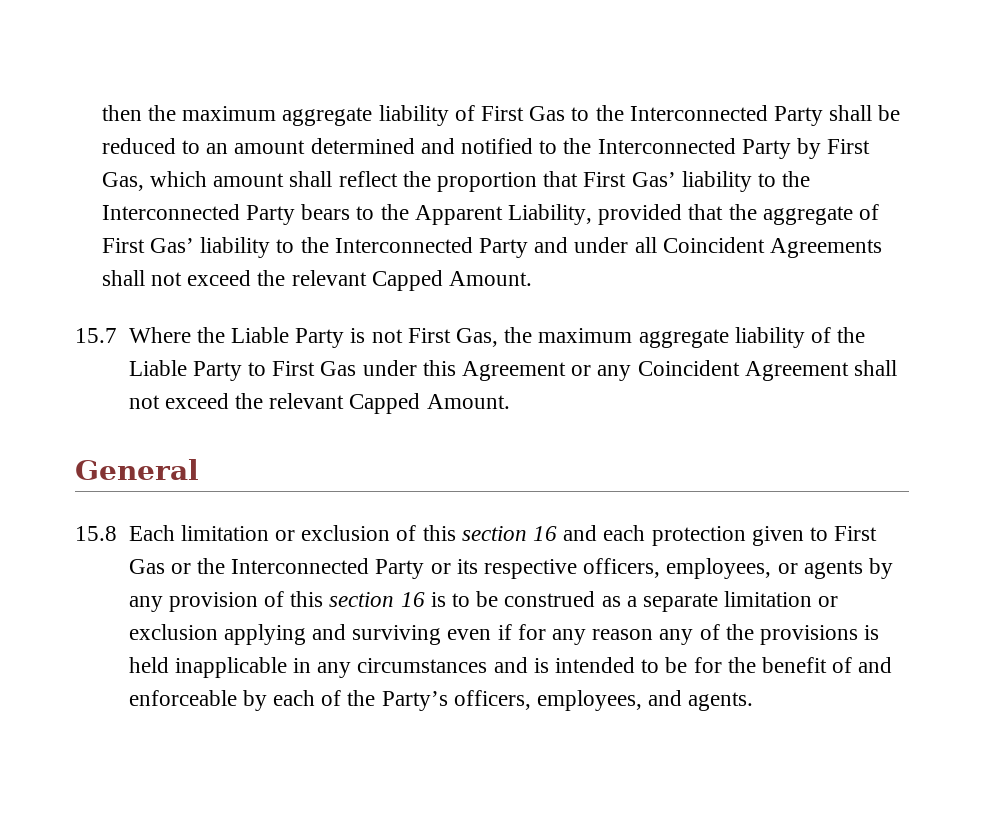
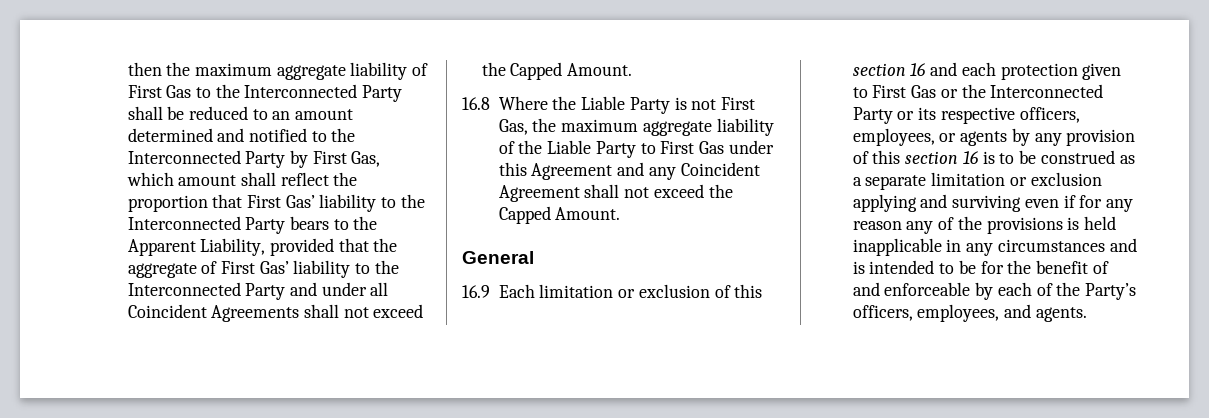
[291,270,532,291] [75,328,117,343] relevant Capped Amount. // 15.7 -> [510,62,633,80] [462,97,490,110] Capped Amount. // 16.8
[571,365,592,376] or -> [617,162,645,176] and
[269,393,345,409] relevant -> (733, 191) none
[75,526,117,541] 15.8 -> [462,285,490,298] 16.9

